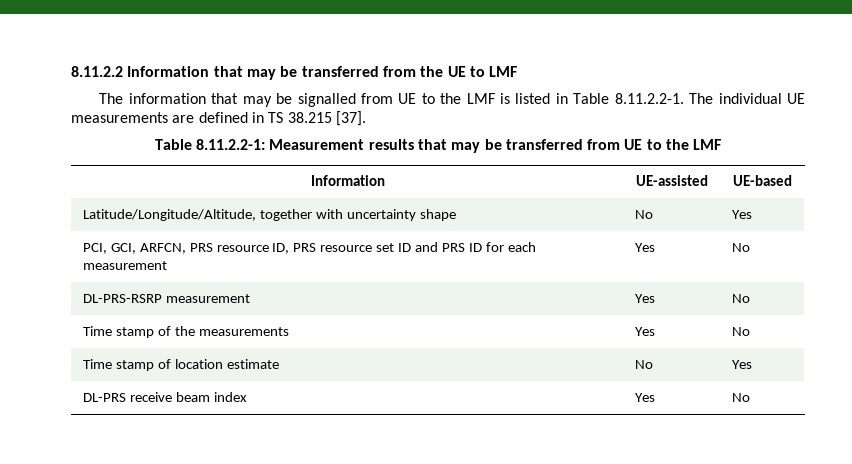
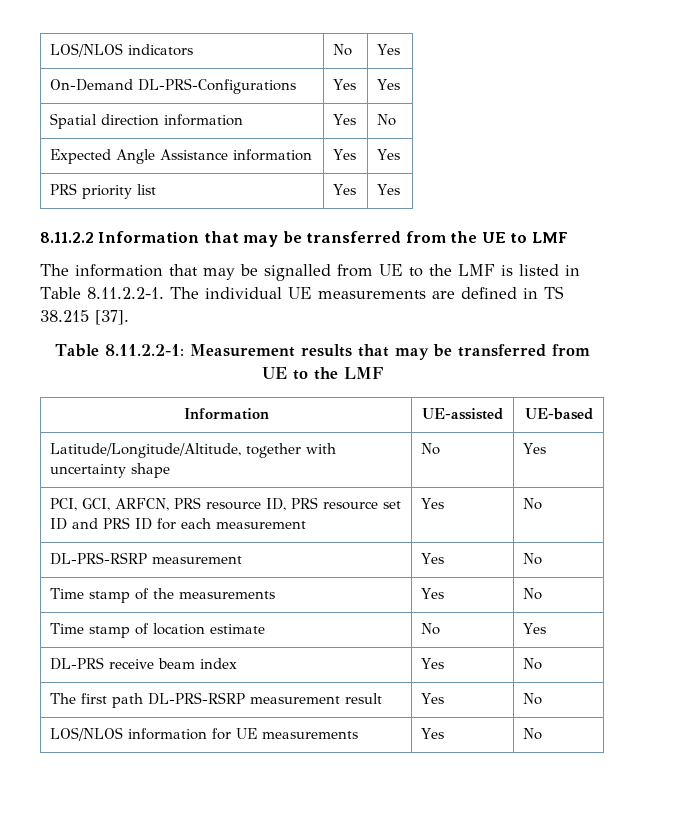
(71, 71) none -> [50,43,194,57] [333,44,353,56] [377,44,401,55] [50,78,297,94] [333,79,357,90] [377,79,401,90] [50,113,244,129] [333,114,357,125] [377,114,397,126] [50,149,313,164] [333,149,357,160] [377,149,401,160] [50,183,157,199] [333,184,357,195] [377,184,401,195] LOS/NLOS indicators | No | Yes // On-Demand DL-PRS-Configurations | Yes | Yes // Spatial direction information | Yes | No // Expected Angle Assistance information | Yes | Yes // PRS priority list | Yes | Yes //
(750, 397) none -> [50,692,383,708] [421,693,445,704] [523,693,543,705] [50,727,359,741] [421,728,445,739] [523,728,543,740] // The first path DL-PRS-RSRP measurement result | Yes | No // LOS/NLOS information for UE measurements | Yes | No

